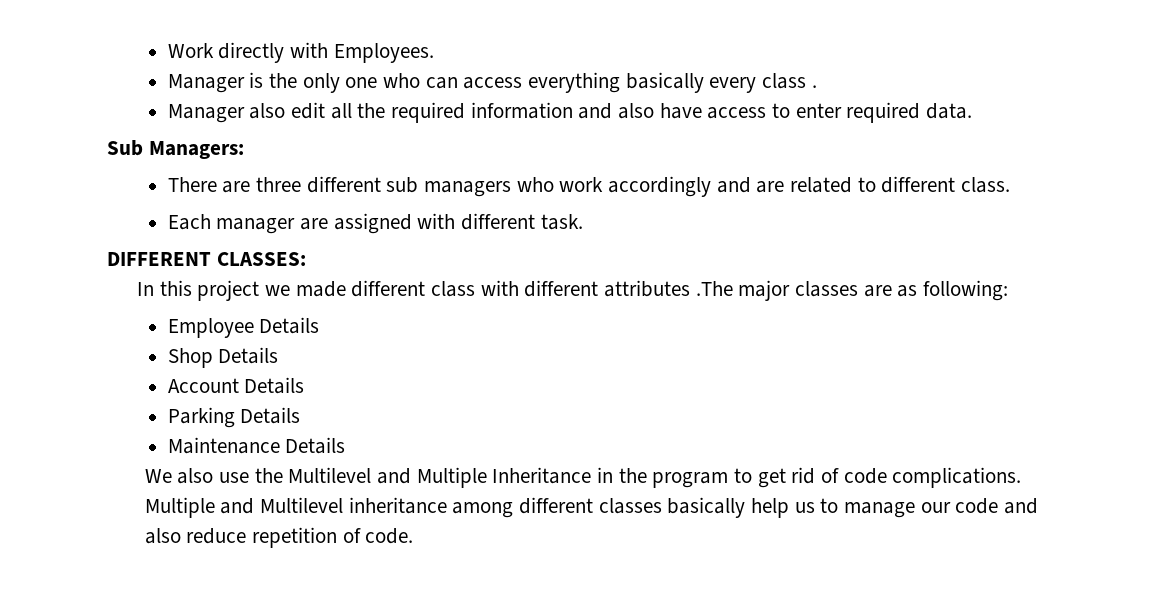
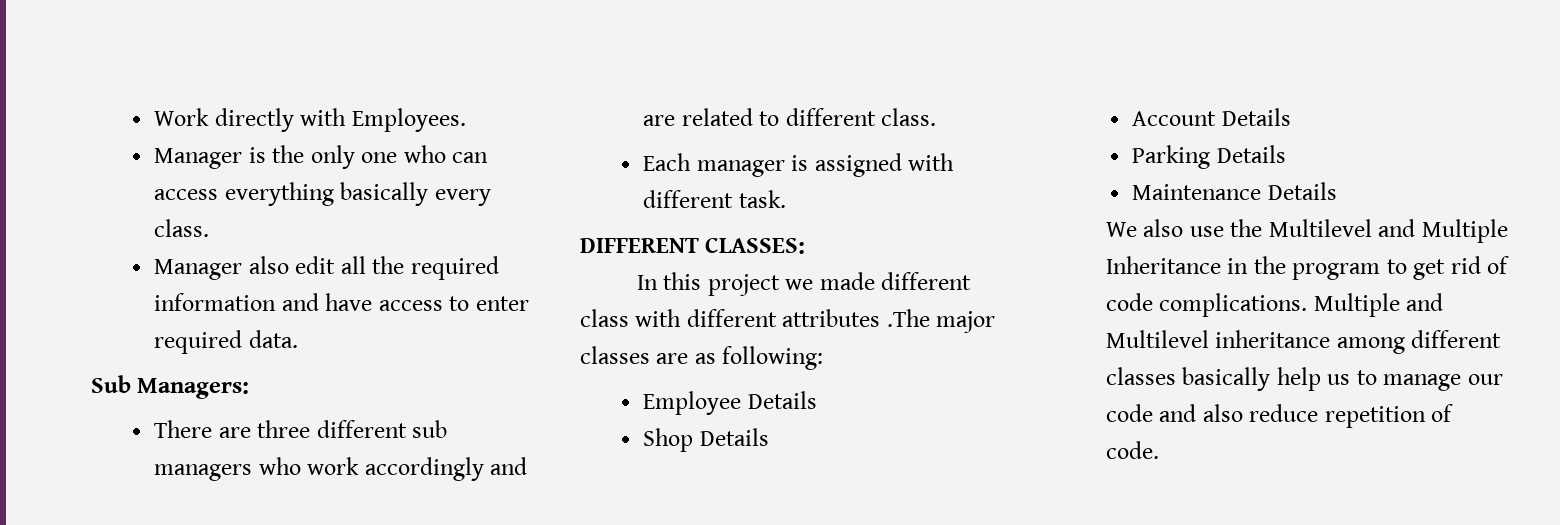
[762,73,817,89] class . -> [154,219,210,237] class.
[618,103,655,119] also -> (319, 302) none
[300,218,329,230] are -> [791,155,809,171] is

